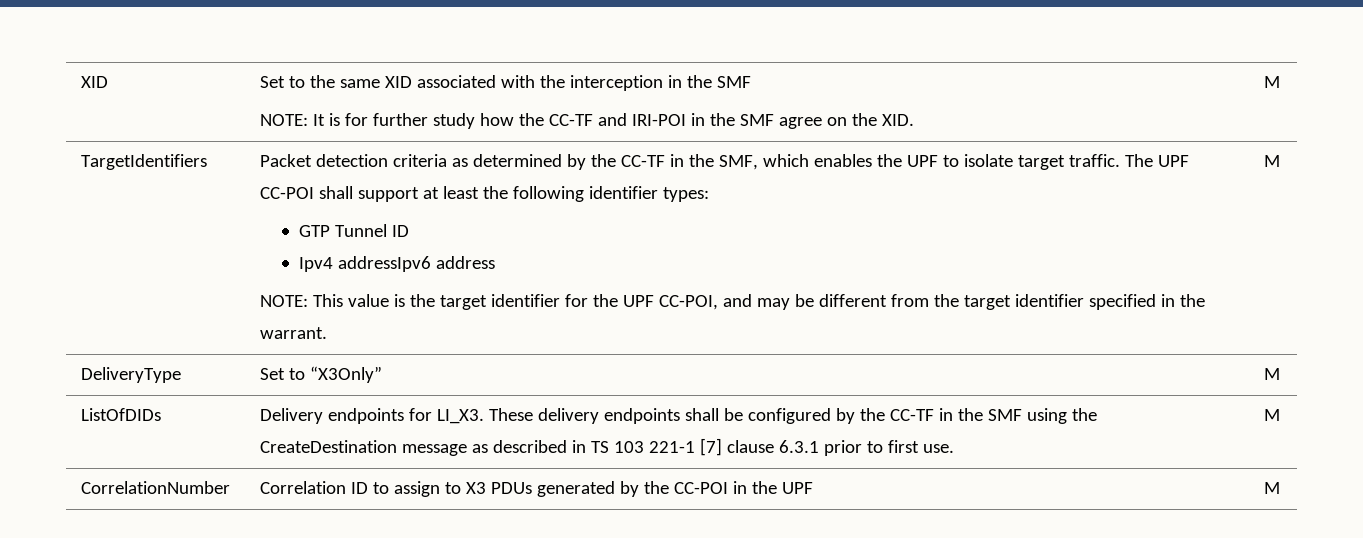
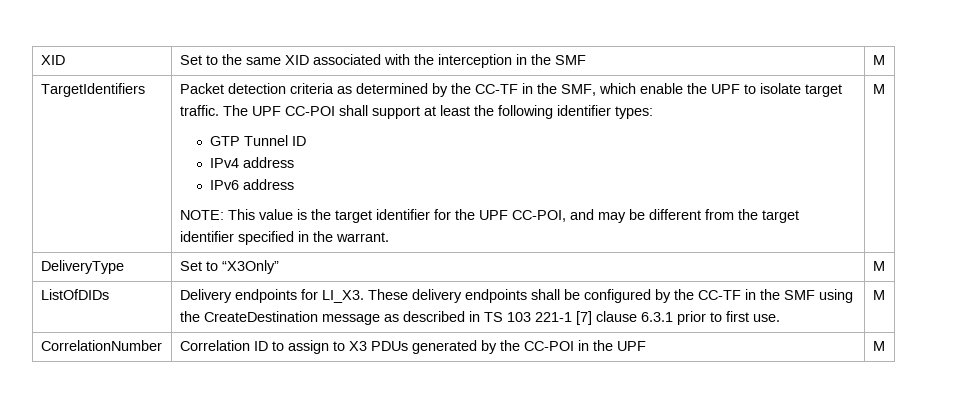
[259,113,914,129] // NOTE: It is for further study how the CC-TF and IRI-POI in the SMF agree on the XID. -> (586, 60) none
[813,154,872,167] enables -> [639,83,683,94] enable
[298,256,431,272] Ipv4 addressIpv6 -> [209,157,294,168] [209,180,239,190] IPv4 address // IPv6

